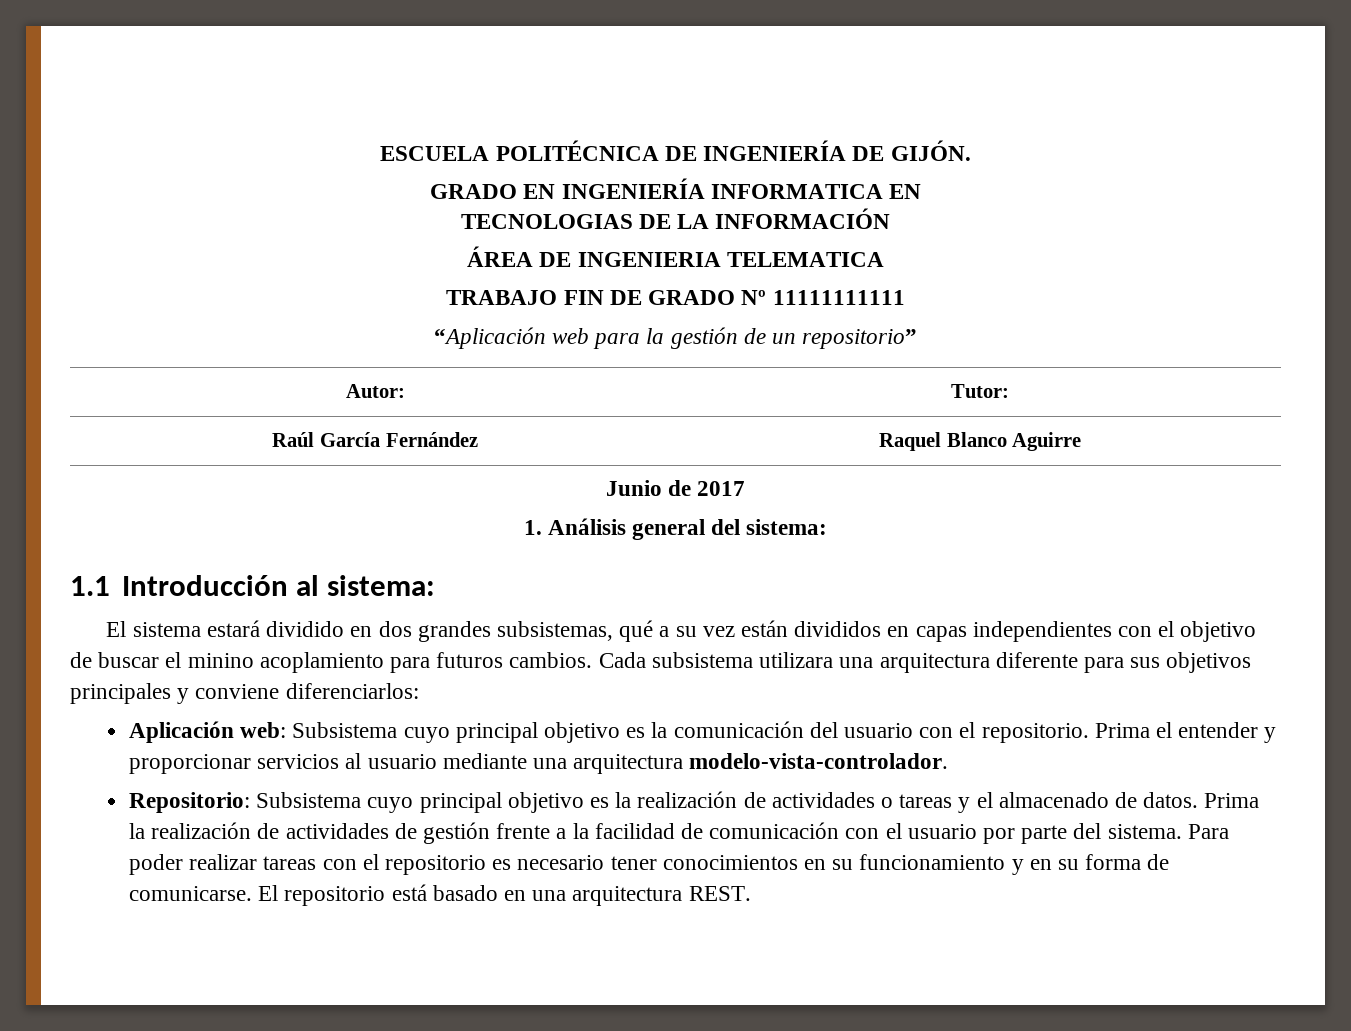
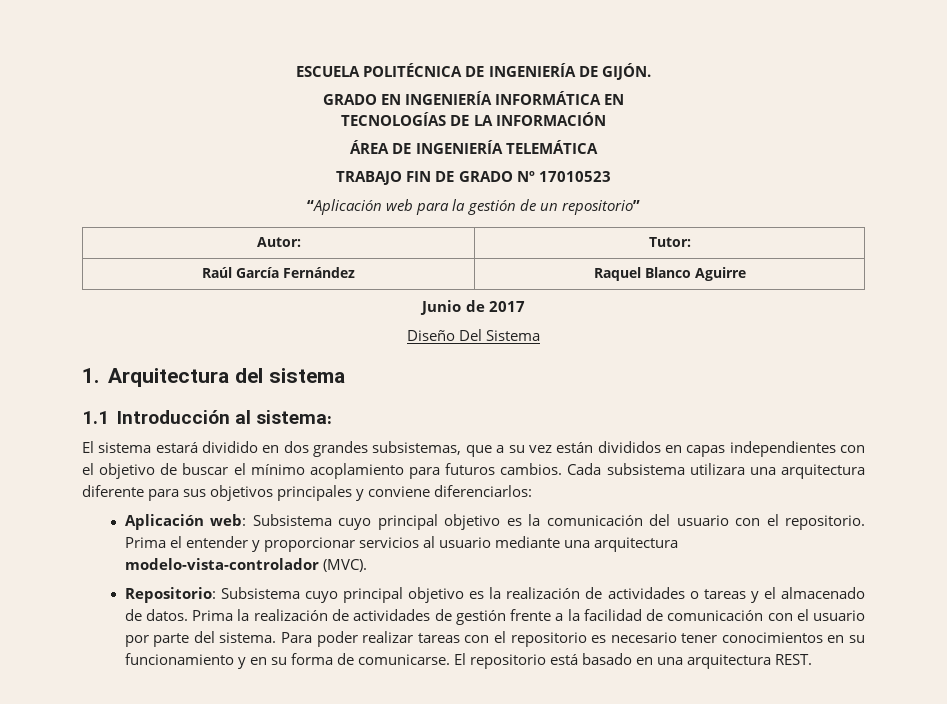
[710,184,883,199] INFORMATICA -> [495,91,602,105] INFORMÁTICA
[460,214,633,229] TECNOLOGIAS -> [341,112,447,126] TECNOLOGÍAS
[577,252,884,267] INGENIERIA TELEMATICA -> [415,140,598,154] INGENIERÍA TELEMÁTICA
[772,290,905,305] 11111111111 -> [538,171,611,182] 17010523
[523,518,828,540] 1. Análisis general del sistema: -> [406,329,541,341] [82,368,345,387] Diseño Del Sistema // 1. Arquitectura del sistema
[619,620,654,642] qué -> [465,445,492,457] que
[187,653,254,668] minino -> [250,464,305,475] mínimo
[689,753,949,769] modelo-vista-controlador. -> [124,558,367,572] modelo-vista-controlador (MVC).

